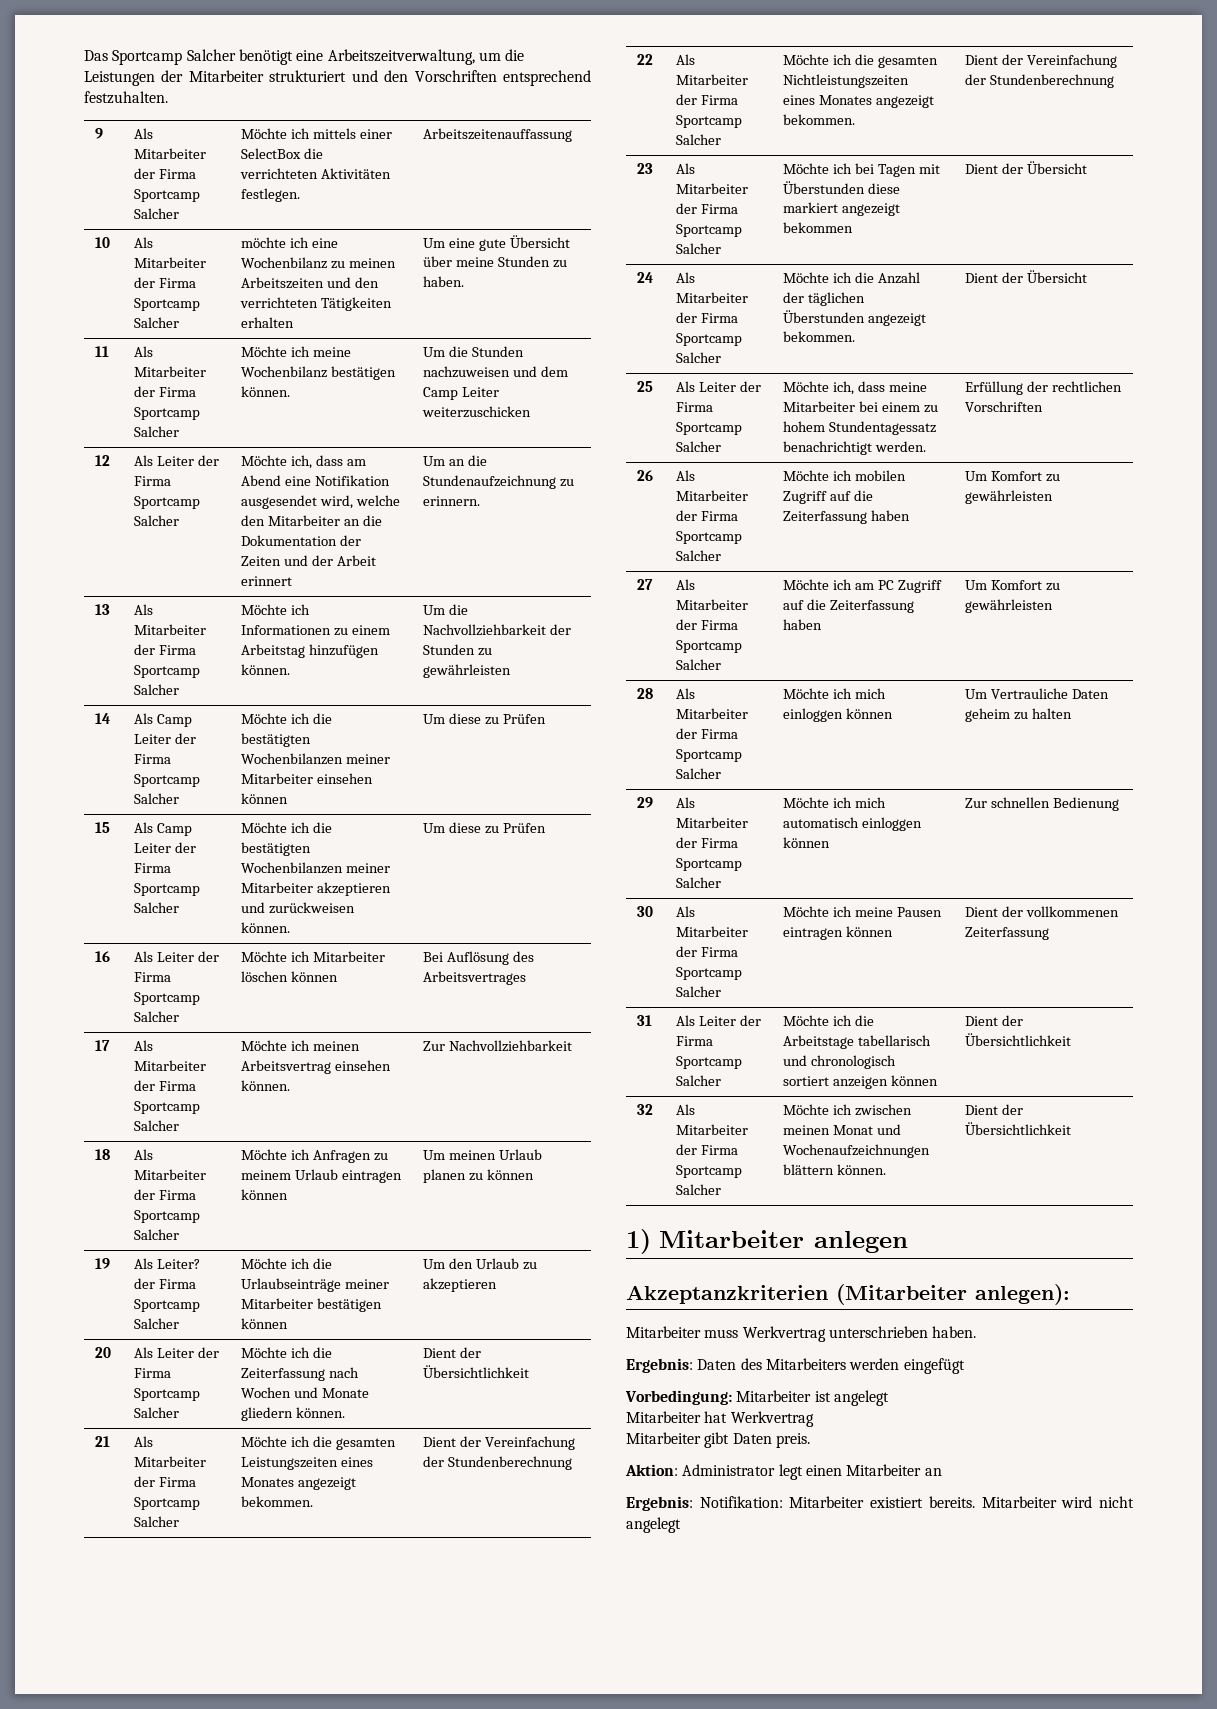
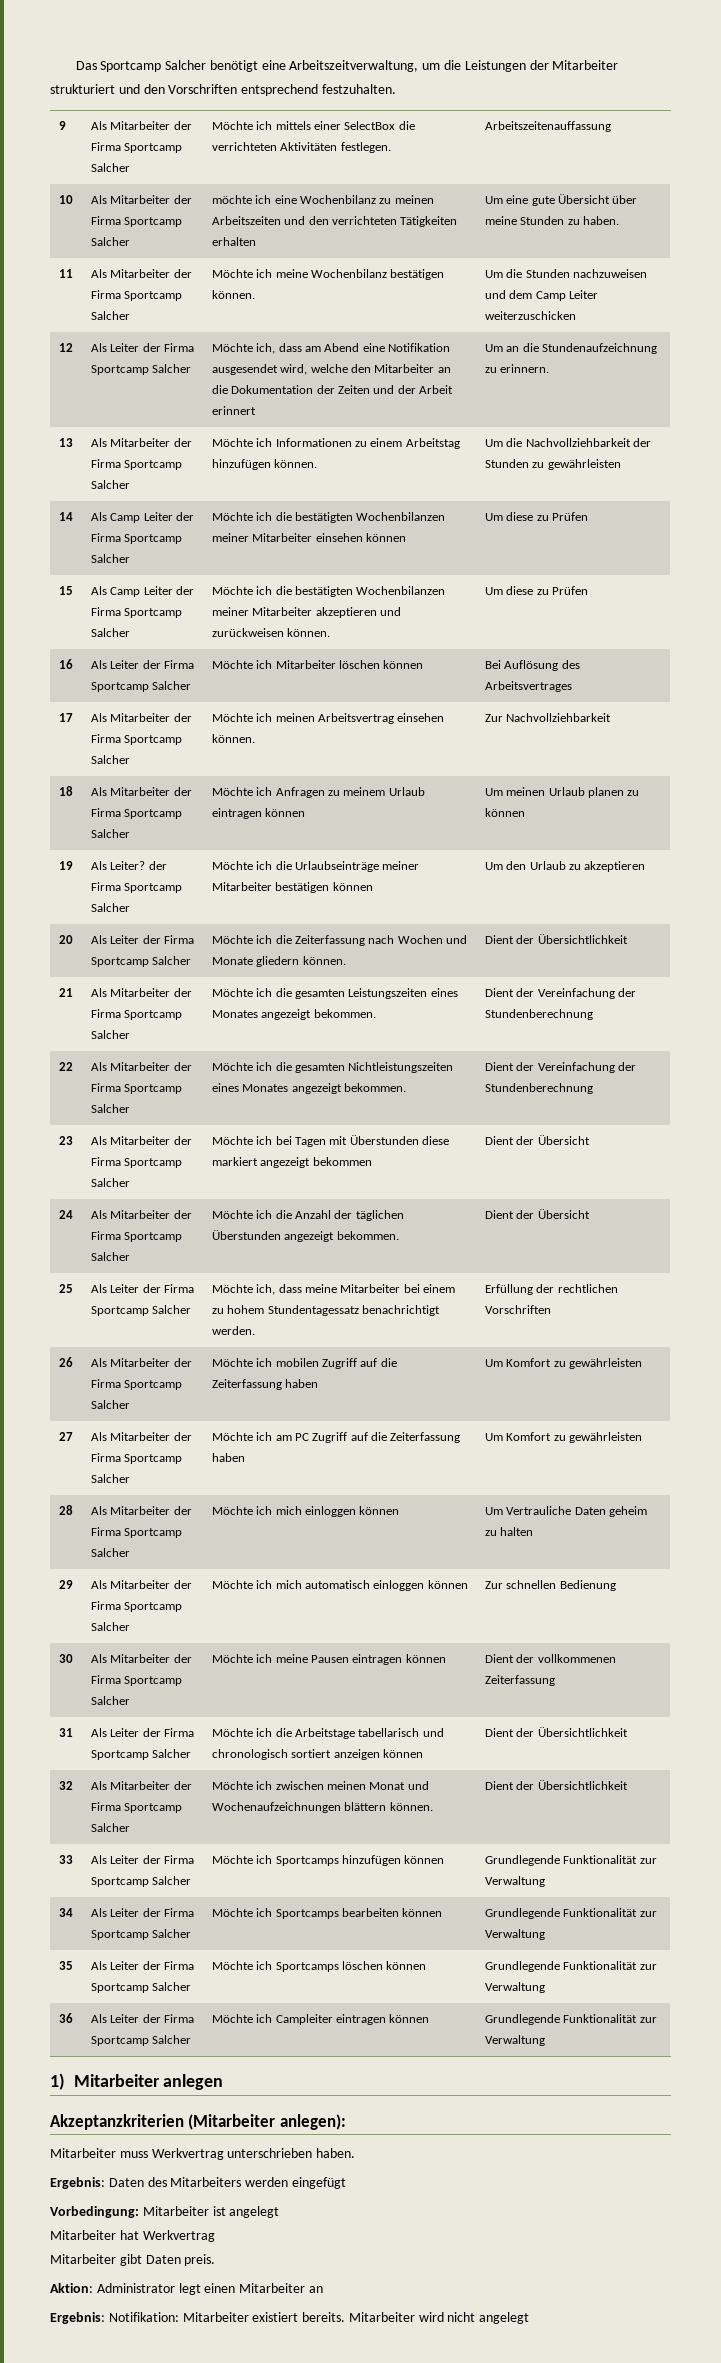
(1072, 1128) none -> [58,1855,73,1864] [90,1855,194,1864] [90,1876,192,1887] [211,1855,445,1866] [484,1855,657,1866] [484,1876,545,1887] [58,1908,73,1917] [90,1908,194,1917] [90,1929,192,1940] [211,1908,443,1919] [484,1908,657,1919] [484,1929,545,1940] [58,1961,73,1970] [90,1961,194,1970] [90,1982,192,1993] [211,1961,427,1972] [484,1961,657,1972] [484,1982,545,1993] [58,2013,73,2023] [90,2014,194,2023] [90,2035,192,2046] [211,2014,430,2025] [484,2014,657,2025] [484,2035,545,2046] // 33 | Als Leiter der Firma Sportcamp Salcher | Möchte ich Sportcamps hinzufügen können | Grundlegende Funktionalität zur Verwaltung // 34 | Als Leiter der Firma Sportcamp Salcher | Möchte ich Sportcamps bearbeiten können | Grundlegende Funktionalität zur Verwaltung // 35 | Als Leiter der Firma Sportcamp Salcher | Möchte ich Sportcamps löschen können | Grundlegende Funktionalität zur Verwaltung // 36 | Als Leiter der Firma Sportcamp Salcher | Möchte ich Campleiter eintragen können | Grundlegende Funktionalität zur Verwaltung

